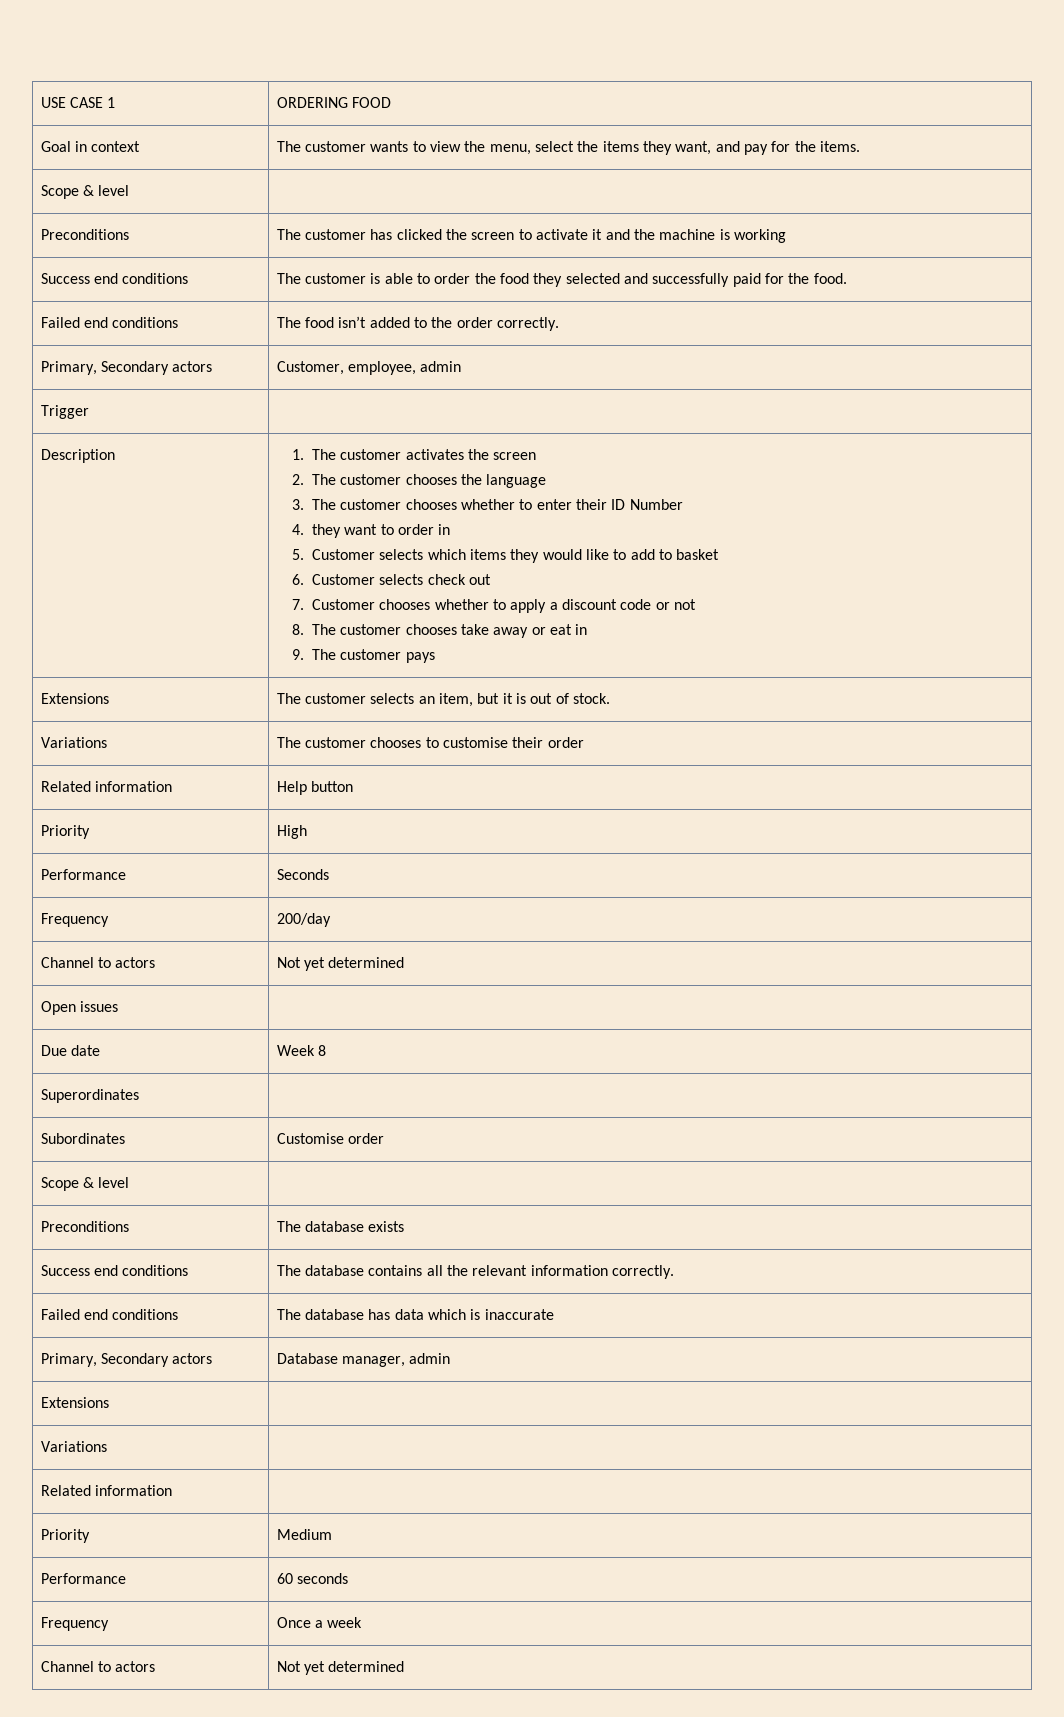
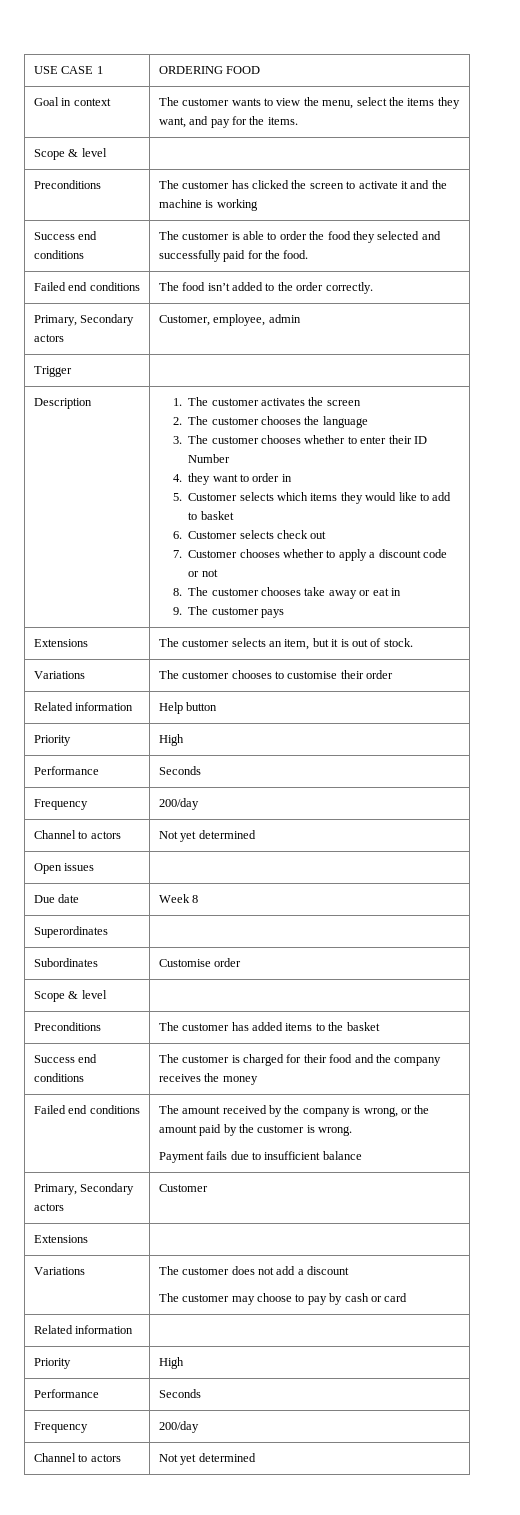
[305,1221,405,1232] [40,1265,189,1276] [276,1265,674,1279] [40,1309,179,1320] [276,1309,554,1320] [40,1353,213,1367] [276,1353,451,1367] database exists // Success end conditions | The database contains all the relevant information correctly. // Failed end conditions | The database has data which is inaccurate // Primary, Secondary actors | Database manager, admin -> [182,1022,380,1031] [33,1054,98,1063] [33,1073,84,1082] [158,1054,442,1066] [158,1073,258,1085] [33,1105,140,1114] [158,1105,430,1117] [158,1124,353,1136] [158,1151,362,1163] [33,1183,135,1195] [33,1203,64,1211] [158,1184,208,1192] customer has added items to the basket // Success end conditions | The customer is charged for their food and the company receives the money // Failed end conditions | The amount received by the company is wrong, or the amount paid by the customer is wrong. // Payment fails due to insufficient balance // Primary, Secondary actors | Customer
(107, 1446) none -> [158,1266,350,1275] [158,1293,408,1305] The customer does not add a discount // The customer may choose to pay by cash or card
[276,1529,332,1540] [40,1573,126,1584] [276,1573,349,1584] [40,1617,109,1631] [276,1617,363,1628] Medium // Performance | 60 seconds // Frequency | Once a week -> [158,1357,184,1369] [33,1389,99,1398] [158,1389,201,1398] [33,1422,88,1433] [158,1421,199,1433] High // Performance | Seconds // Frequency | 200/day

